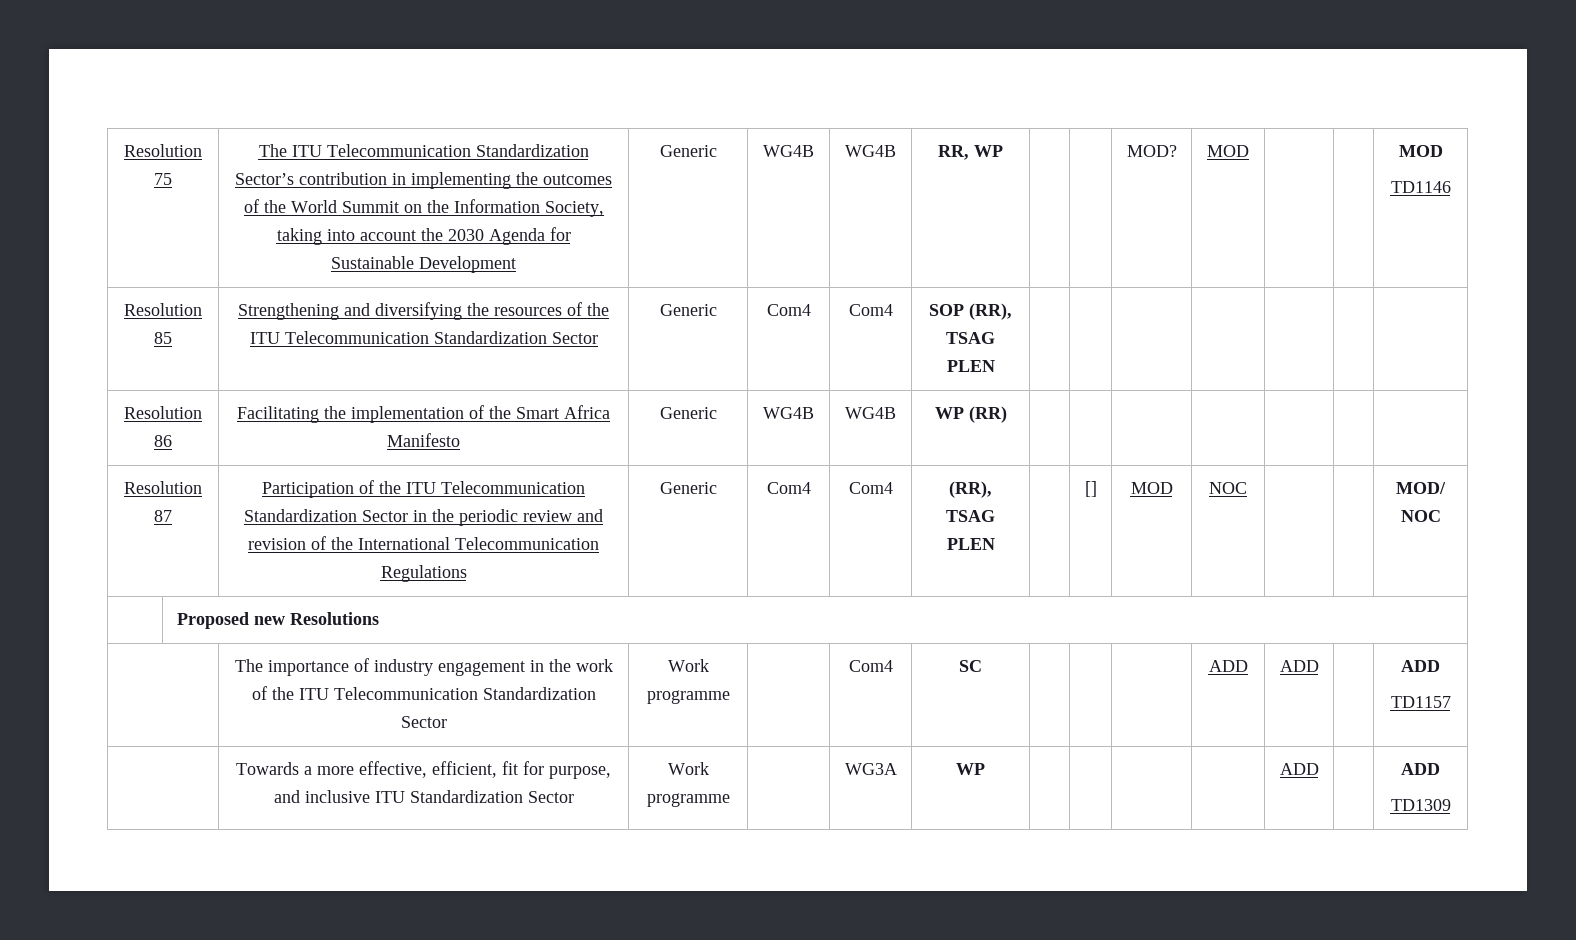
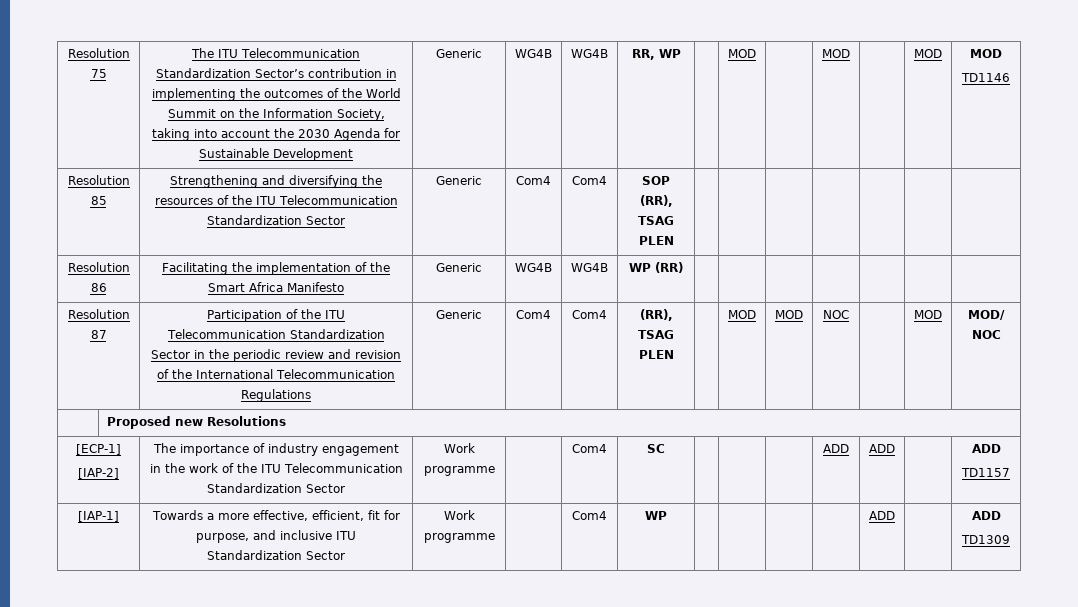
[1126,145,1177,157] [1207,145,1249,157] | MOD? | MOD | | -> [728,49,756,58] [822,49,850,58] [914,49,942,58] MOD | | MOD | | MOD
[1084,481,1097,497] [] -> [728,310,756,319] MOD
(1247, 488) none -> [914,310,942,319] MOD
(379, 618) none -> [76,444,121,455] [78,468,119,479] [ECP-1] // [IAP-2]
(1451, 702) none -> [78,511,119,522] [IAP-1]
[844,763,897,775] WG3A -> [572,511,607,520] Com4

